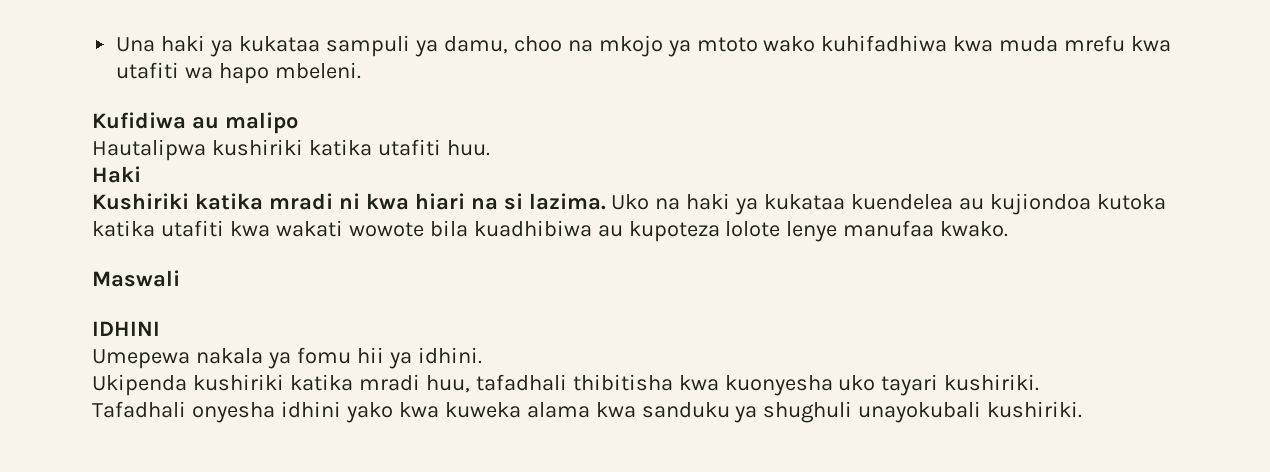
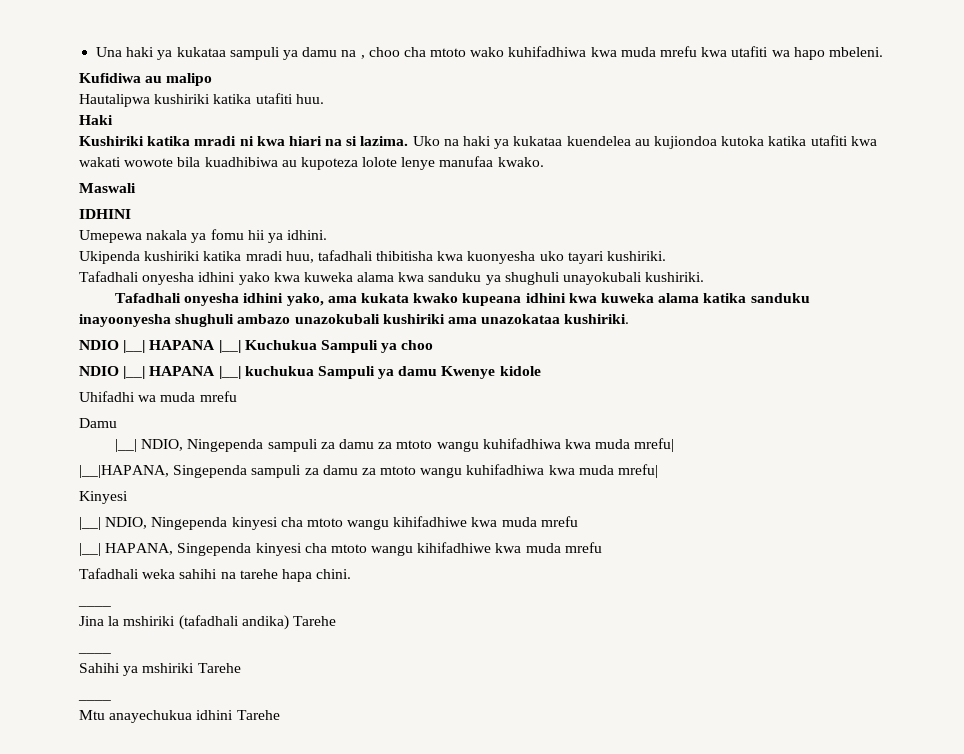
[443,35,691,57] damu, choo na mkojo ya -> [302,47,426,59] damu na , choo cha
(1083, 409) none -> [115,293,810,306] [79,314,630,327] [79,340,434,353] [79,366,541,379] [79,391,237,402] [79,418,117,428] [115,438,675,452] [79,464,659,478] [79,491,128,504] [79,516,578,530] [79,542,602,556] [79,568,352,582] [78,605,111,607] [79,615,336,630] [78,652,111,654] [79,663,241,676] [78,699,111,701] [79,710,280,723] // Tafadhali onyesha idhini yako, ama kukata kwako kupeana idhini kwa kuweka alama katika sanduku inayoonyesha shughuli ambazo unazokubali kushiriki ama unazokataa kushiriki. // NDIO |__| HAPANA |__| Kuchukua Sampuli ya choo // NDIO |__| HAPANA |__| kuchukua Sampuli ya damu Kwenye kidole // Uhifadhi wa muda mrefu // Damu // |__| NDIO, Ningependa sampuli za damu za mtoto wangu kuhifadhiwa kwa muda mrefu| // |__|HAPANA, Singependa sampuli za damu za mtoto wangu kuhifadhiwa kwa muda mrefu| // Kinyesi // |__| NDIO, Ningependa kinyesi cha mtoto wangu kihifadhiwe kwa muda mrefu // |__| HAPANA, Singependa kinyesi cha mtoto wangu kihifadhiwe kwa muda mrefu // Tafadhali weka sahihi na tarehe hapa chini. // ____ // Jina la mshiriki (tafadhali andika) Tarehe // ____ // Sahihi ya mshiriki Tarehe // ____ // Mtu anayechukua idhini Tarehe

